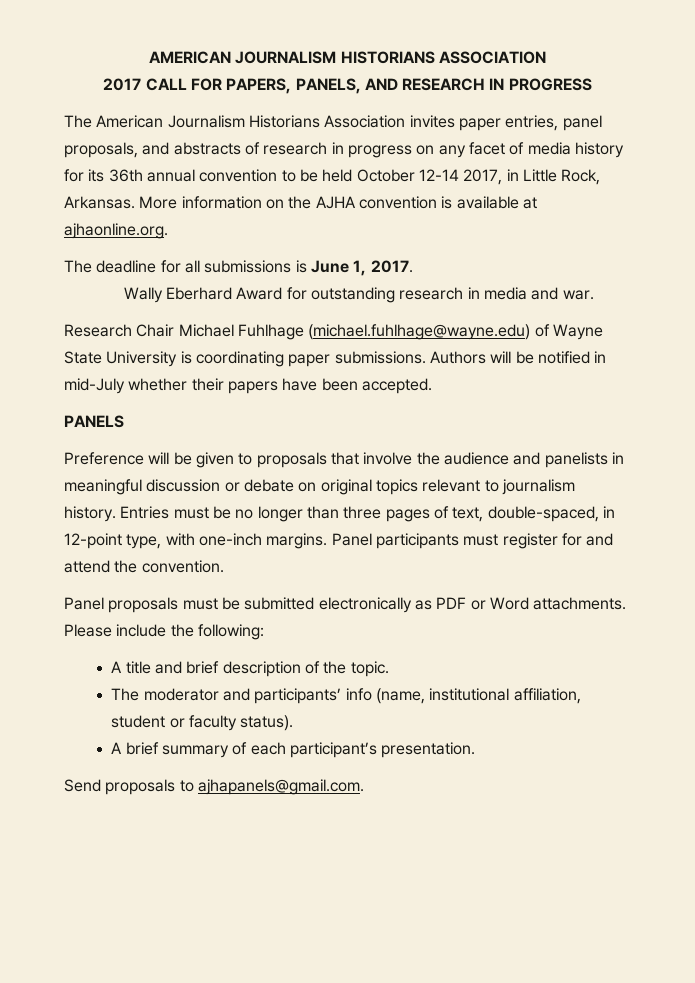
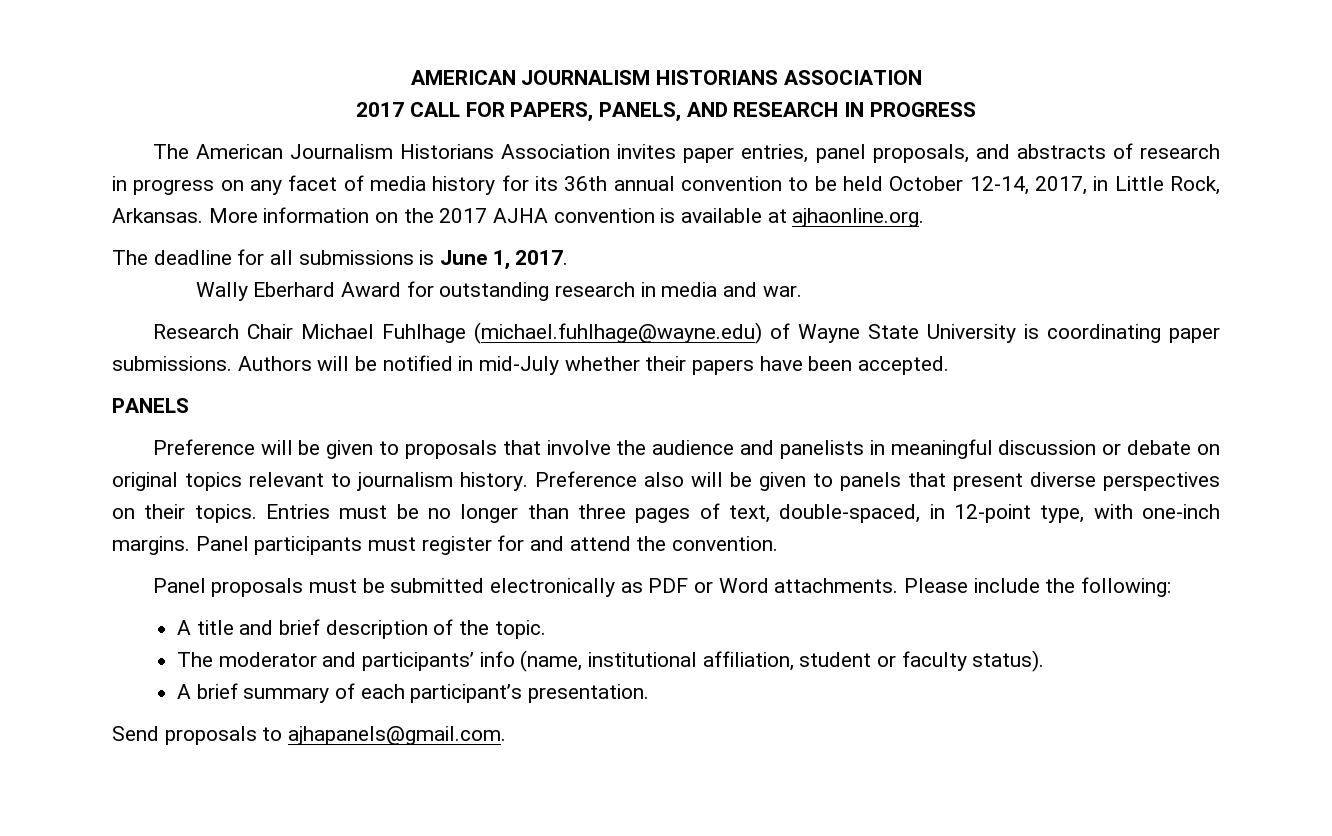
[418,169,459,181] 12-14 -> [969,176,1029,195] 12-14,
(312, 202) none -> [439,208,488,223] 2017
(116, 514) none -> [535,471,1220,491] [112,504,257,523] Preference also will be given to panels that present diverse perspectives on their topics.

